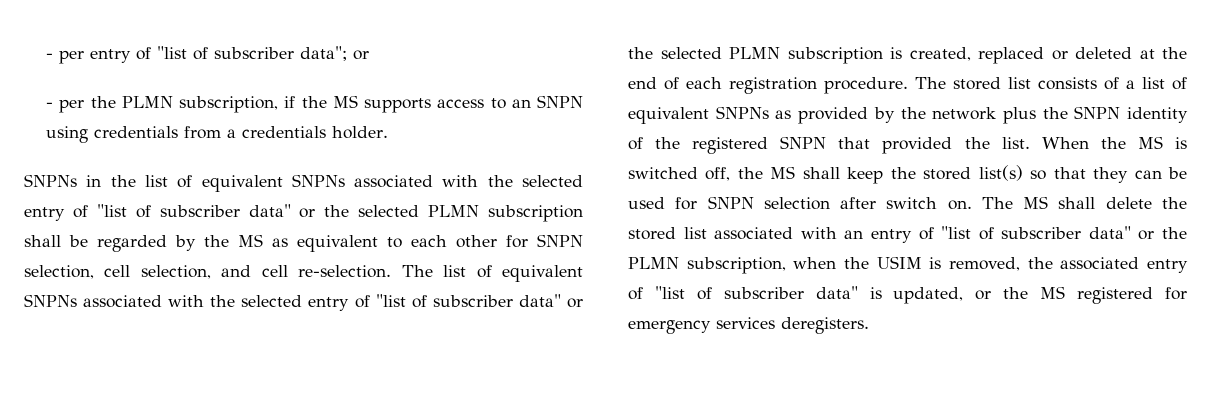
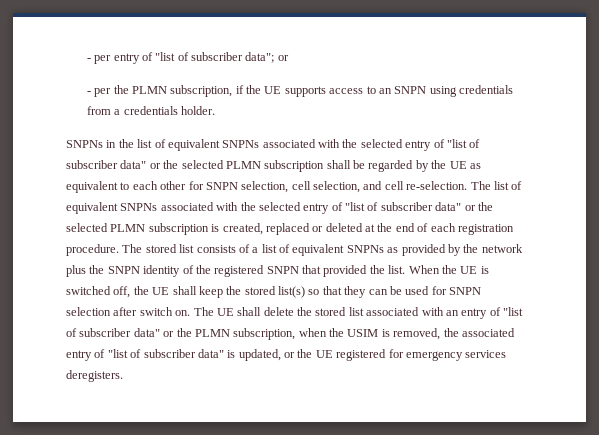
[332,95,358,108] MS -> [264,86,282,94] UE
[238,234,263,247] MS -> [449,161,467,169] UE
[1137,136,1163,149] MS -> [460,266,478,274] UE
[770,166,796,179] MS -> [152,287,170,295] UE
[1023,196,1049,209] MS -> [216,308,234,316] UE
[1040,286,1066,299] MS -> [315,350,333,358] UE

